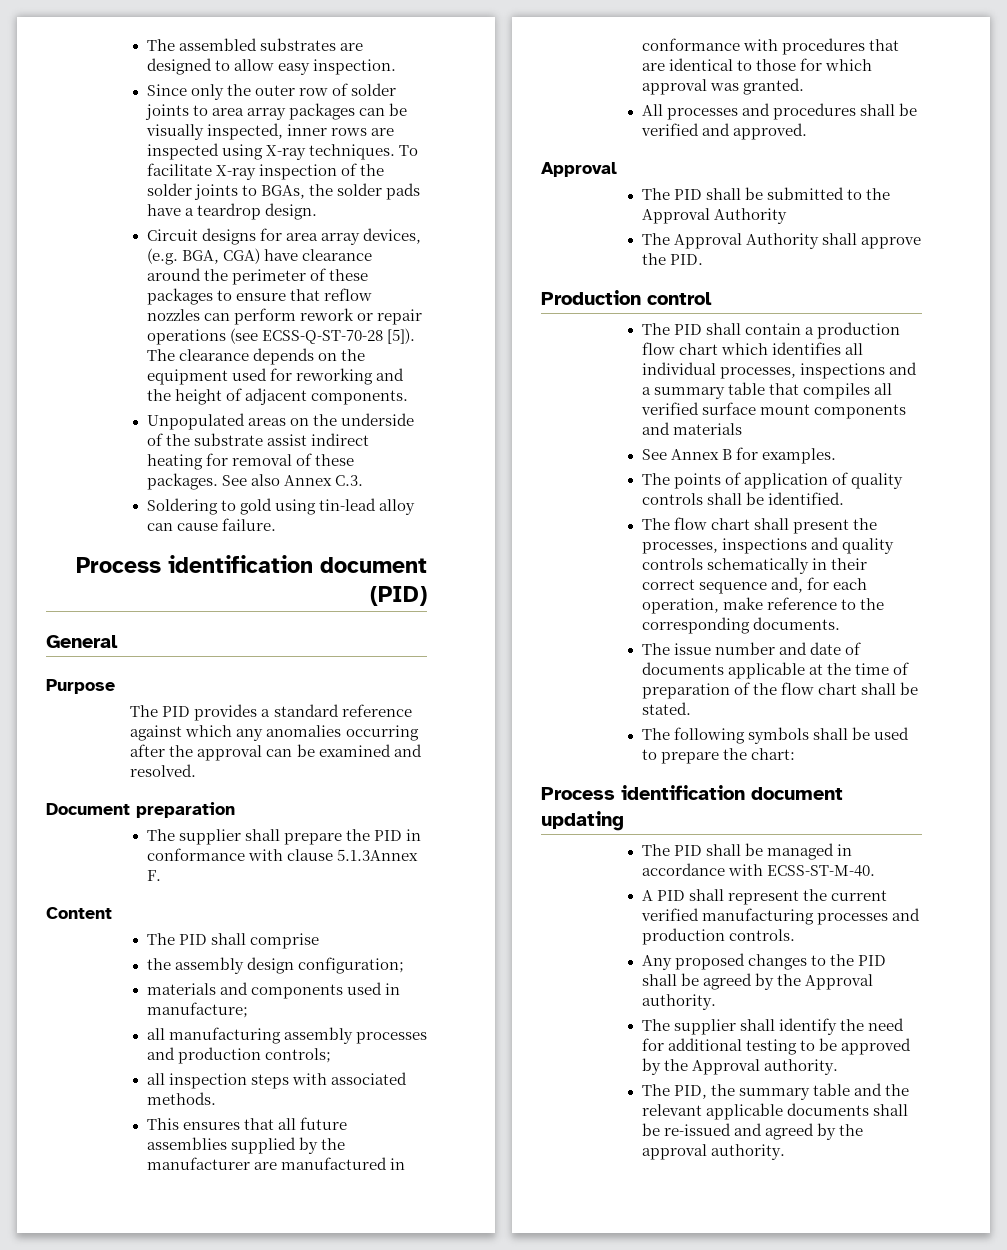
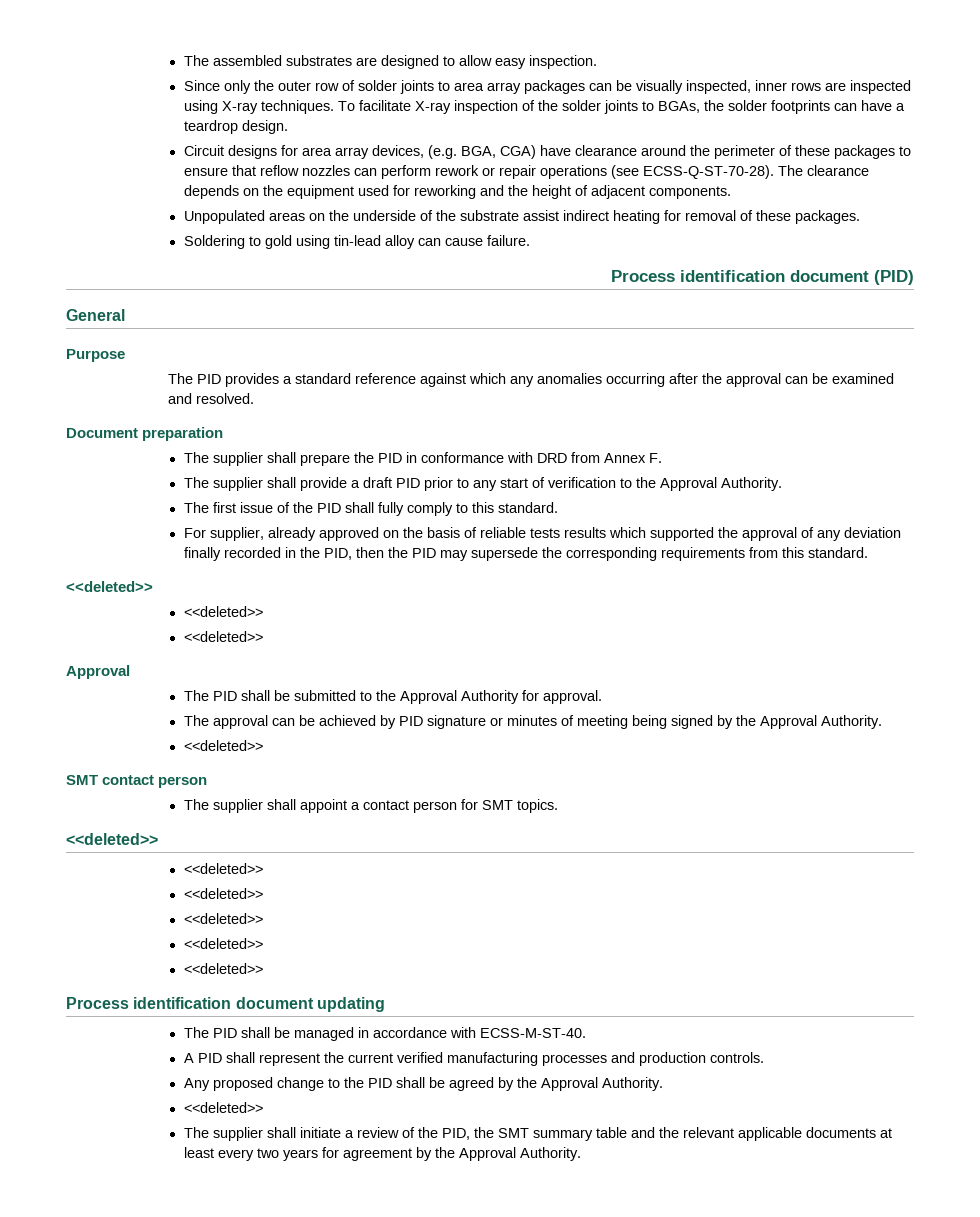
[386,183,421,200] pads -> [770,100,857,114] footprints can
[261,328,415,344] ECSS-Q-ST-70-28 [5]). -> [642,165,774,179] ECSS-Q-ST-70-28).
[221,474,364,486] See also Annex C.3. -> (860, 217) none
[286,849,418,861] [146,870,161,881] [46,907,112,919] [146,933,319,949] [146,957,404,974] [146,982,401,999] [146,1002,248,1018] [146,1027,427,1044] [146,1047,331,1064] [146,1072,408,1089] [146,1092,216,1105] [146,1117,348,1130] [146,1137,345,1154] [146,1157,405,1170] [641,38,899,55] [641,58,873,71] [641,78,804,95] [641,103,918,120] [640,123,807,140] clause 5.1.3Annex F. // Content // The PID shall comprise // the assembly design configuration; // materials and components used in manufacture; // all manufacturing assembly processes and production controls; // all inspection steps with associated methods. // This ensures that all future assemblies supplied by the manufacturer are manufactured in conformance with procedures that are identical to those for which approval was granted. // All processes and procedures shall be verified and approved. -> [536,452,662,463] [183,477,782,491] [183,502,558,516] [183,527,901,541] [183,547,868,561] [66,581,153,592] [183,606,263,617] [183,631,263,642] DRD from Annex F. // The supplier shall provide a draft PID prior to any start of verification to the Approval Authority. // The first issue of the PID shall fully comply to this standard. // For supplier, already approved on the basis of reliable tests results which supported the approval of any deviation finally recorded in the PID, then the PID may supersede the corresponding requirements from this standard. // <<deleted>> // <<deleted>> // <<deleted>>
[641,233,922,249] [641,253,703,265] [541,290,712,305] [641,322,901,339] [641,342,864,355] [641,362,917,379] [641,382,893,399] [640,402,906,419] [641,422,742,435] [641,447,837,464] [641,472,904,489] [641,492,844,505] [641,517,878,534] [641,537,894,554] [641,558,867,574] [641,577,868,594] [641,597,885,614] [641,617,840,634] [641,642,862,655] [641,662,910,679] [641,682,919,699] [641,702,691,715] [641,727,910,744] [641,748,795,764] // The Approval Authority shall approve the PID. // Production control // The PID shall contain a production flow chart which identifies all individual processes, inspections and a summary table that compiles all verified surface mount components and materials // See Annex B for examples. // The points of application of quality controls shall be identified. // The flow chart shall present the processes, inspections and quality controls schematically in their correct sequence and, for each operation, make reference to the corresponding documents. // The issue number and date of documents applicable at the time of preparation of the flow chart shall be stated. // The following symbols shall be used to prepare the chart: -> [521,690,602,704] [183,715,882,729] [183,740,263,751] [66,775,208,788] [183,799,558,813] [66,833,158,845] [183,863,263,874] [183,888,263,899] [183,913,263,924] [183,938,263,949] [183,963,263,974] for approval. // The approval can be achieved by PID signature or minutes of meeting being signed by the Approval Authority. // <<deleted>> // SMT contact person // The supplier shall appoint a contact person for SMT topics. // <<deleted>> // <<deleted>> // <<deleted>> // <<deleted>> // <<deleted>> // <<deleted>>
[766,865,875,877] ECSS-ST-M-40. -> [479,1028,586,1038] ECSS-M-ST-40.
[747,954,807,970] changes -> [276,1077,324,1091] change
[641,994,716,1010] [641,1018,905,1035] [641,1038,912,1055] [641,1058,838,1075] [641,1084,670,1096] authority. // The supplier shall identify the need for additional testing to be approved by the Approval authority. // The -> [601,1077,663,1091] [183,1102,263,1113] [183,1127,438,1141] Authority. // <<deleted>> // The supplier shall initiate a review of the
(735, 1090) none -> [497,1128,529,1138] SMT
[872,1104,908,1116] [641,1123,864,1140] [641,1144,785,1160] shall be re-issued and agreed by the approval authority. -> [879,1128,892,1138] [183,1147,581,1161] at least every two years for agreement by the Approval Authority.

